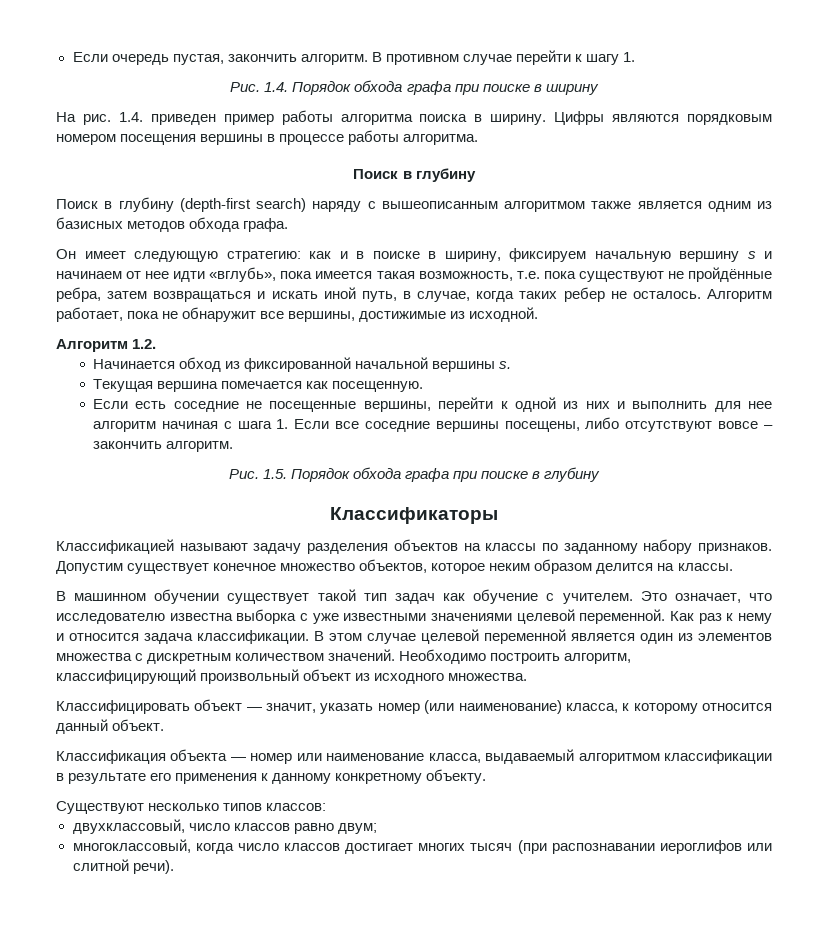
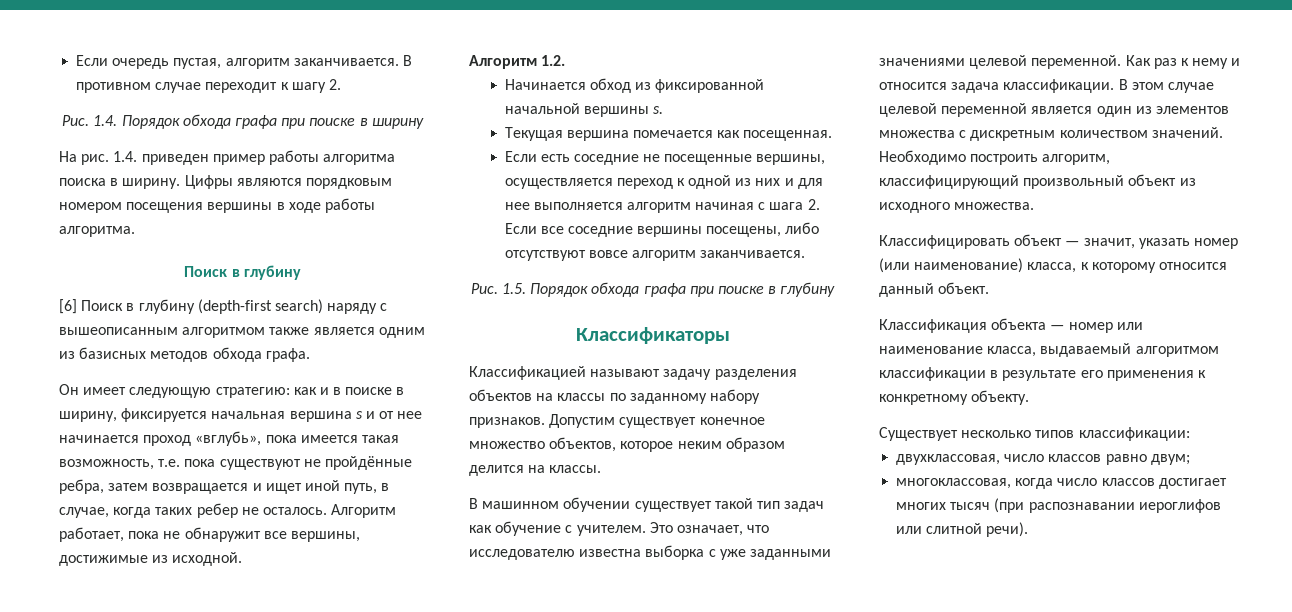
[227,54,368,65] закончить алгоритм. -> [225,58,399,69] алгоритм заканчивается.
[515,50,571,65] перейти -> [205,82,278,93] переходит
[623,52,636,62] 1. -> [328,79,341,90] 2.
[279,134,345,145] процессе -> [288,202,321,213] ходе
(476, 175) none -> [59,299,77,314] [6]
[509,248,739,262] фиксируем начальную вершину -> [121,408,352,422] фиксируется начальная вершина
[56,271,122,279] начинаем -> (375, 415) none
[173,271,206,282] идти -> [59,435,192,446] начинается проход
[153,291,318,302] возвращаться и искать -> [152,483,302,494] возвращается и ищет
[332,381,424,392] посещенную. -> [743,130,833,141] посещенная.
[438,397,494,412] перейти -> [504,178,673,189] осуществляется переход
[632,401,708,409] выполнить -> (794, 182) none
(773, 405) none -> [533,202,623,210] выполняется
[276,419,289,429] 1. -> [807,199,820,210] 2.
[764,425,774,429] [93,441,234,452] – закончить алгоритм. -> [631,250,806,261] алгоритм заканчивается.
[343,613,427,621] известными -> [749,549,831,560] заданными
[272,773,332,784] данному -> (1206, 374) none
[56,801,144,814] Существуют -> [879,427,958,441] Существует
[266,803,327,811] [72,819,185,834] классов: // двухклассовый, -> [1078,427,1190,441] [896,454,1001,465] классификации: // двухклассовая,
[72,839,191,853] многоклассовый, -> [896,478,1012,489] многоклассовая,

